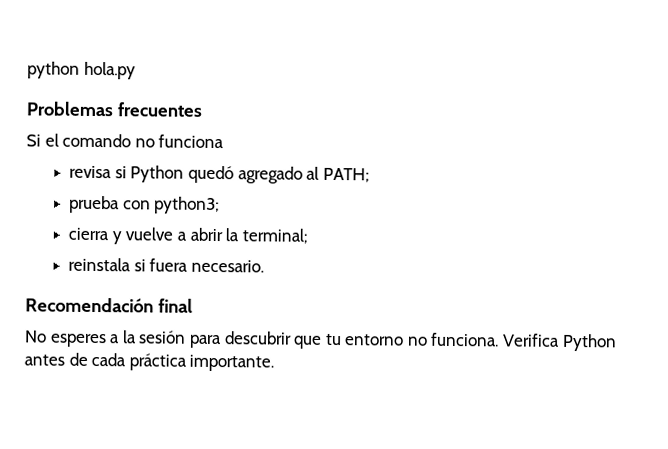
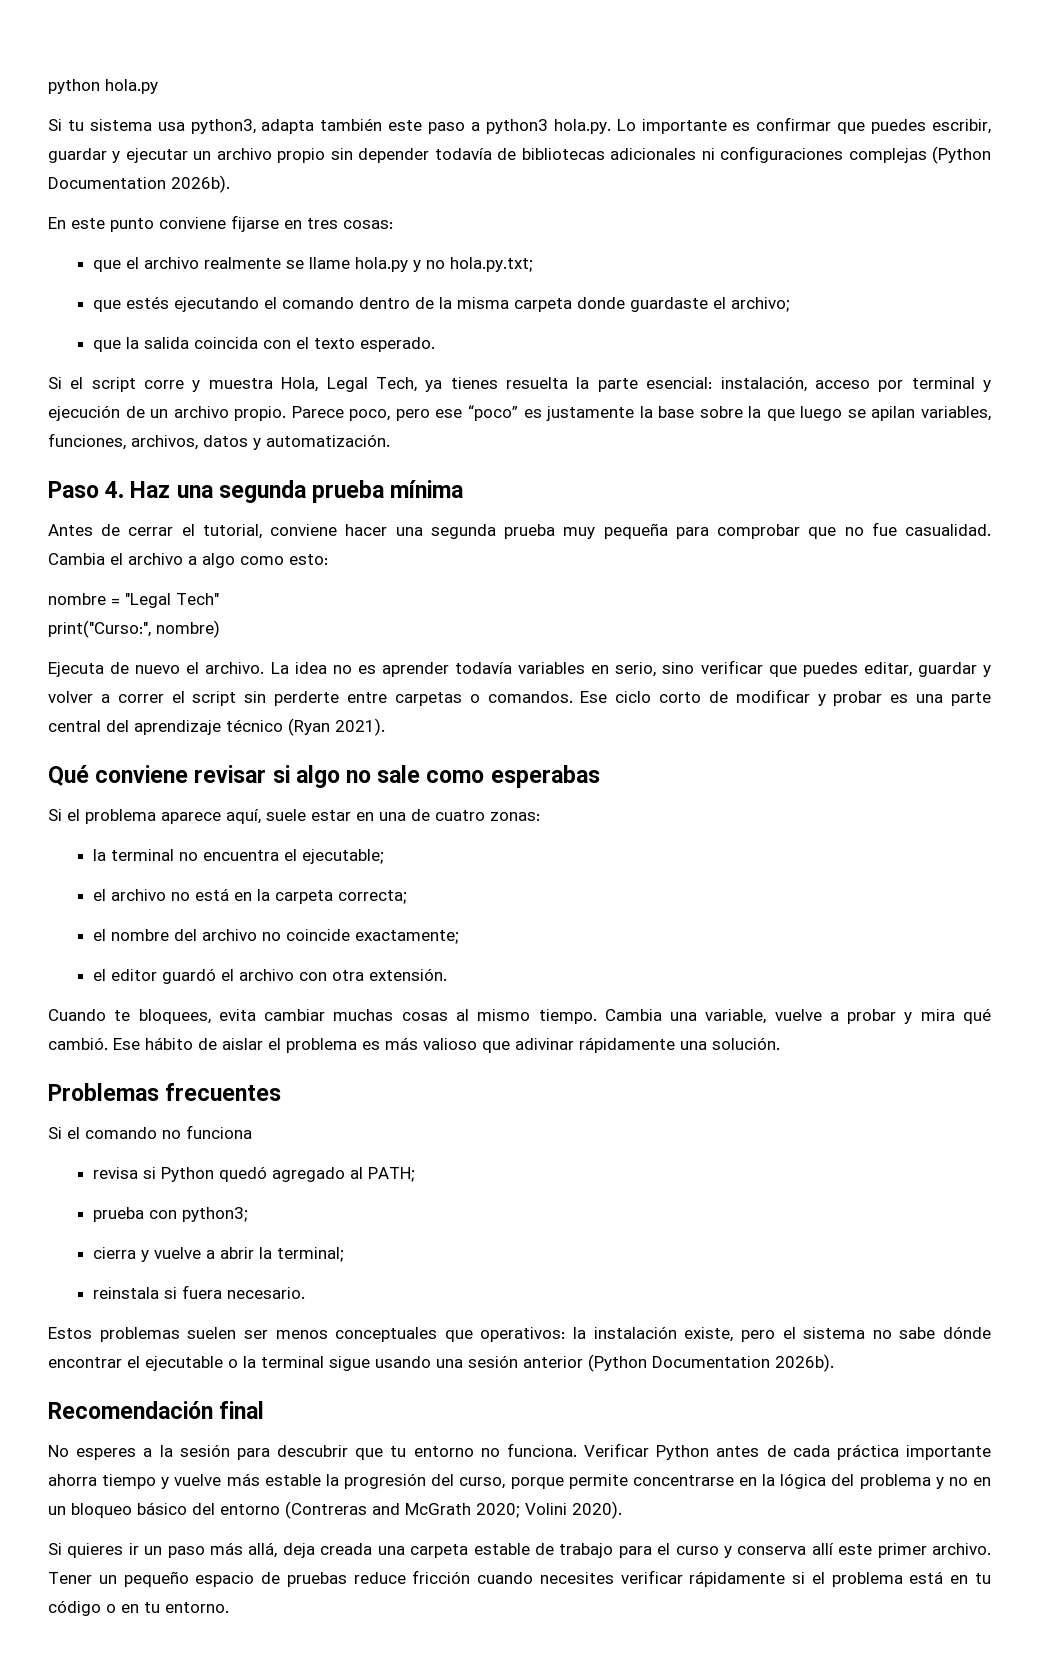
(136, 70) none -> [48,117,992,134] [48,146,991,164] [48,175,230,193] [48,215,393,232] [93,257,534,272] [93,296,791,312] [93,337,436,352] [48,376,991,392] [48,405,991,421] [48,433,390,450] [48,480,464,503] [48,522,992,539] [48,553,328,568] [48,593,219,608] [48,620,220,638] [48,660,992,677] [48,689,992,706] [48,718,385,736] [48,765,600,788] [48,809,540,824] [93,849,385,864] [93,888,408,904] [93,929,460,944] [93,968,448,984] [48,1008,992,1024] [48,1037,780,1053] // Si tu sistema usa python3, adapta también este paso a python3 hola.py. Lo importante es confirmar que puedes escribir, guardar y ejecutar un archivo propio sin depender todavía de bibliotecas adicionales ni configuraciones complejas (Python Documentation 2026b). // En este punto conviene fijarse en tres cosas: // que el archivo realmente se llame hola.py y no hola.py.txt; // que estés ejecutando el comando dentro de la misma carpeta donde guardaste el archivo; // que la salida coincida con el texto esperado. // Si el script corre y muestra Hola, Legal Tech, ya tienes resuelta la parte esencial: instalación, acceso por terminal y ejecución de un archivo propio. Parece poco, pero ese “poco” es justamente la base sobre la que luego se apilan variables, funciones, archivos, datos y automatización. // Paso 4. Haz una segunda prueba mínima // Antes de cerrar el tutorial, conviene hacer una segunda prueba muy pequeña para comprobar que no fue casualidad. Cambia el archivo a algo como esto: // nombre = "Legal Tech" // print("Curso:", nombre) // Ejecuta de nuevo el archivo. La idea no es aprender todavía variables en serio, sino verificar que puedes editar, guardar y volver a correr el script sin perderte entre carpetas o comandos. Ese ciclo corto de modificar y probar es una parte central del aprendizaje técnico (Ryan 2021). // Qué conviene revisar si algo no sale como esperabas // Si el problema aparece aquí, suele estar en una de cuatro zonas: // la terminal no encuentra el ejecutable; // el archivo no está en la carpeta correcta; // el nombre del archivo no coincide exactamente; // el editor guardó el archivo con otra extensión. // Cuando te bloquees, evita cambiar muchas cosas al mismo tiempo. Cambia una variable, vuelve a probar y mira qué cambió. Ese hábito de aislar el problema es más valioso que adivinar rápidamente una solución.
(265, 266) none -> [48,1326,991,1342] [48,1354,834,1372] // Estos problemas suelen ser menos conceptuales que operativos: la instalación existe, pero el sistema no sabe dónde encontrar el ejecutable o la terminal sigue usando una sesión anterior (Python Documentation 2026b).
[502,333,561,347] Verifica -> [584,1443,650,1457] Verificar
[189,354,275,372] importante. -> [905,1445,991,1460] [48,1473,991,1489] [48,1501,622,1519] [48,1542,991,1558] [48,1570,991,1587] [48,1600,229,1616] importante ahorra tiempo y vuelve más estable la progresión del curso, porque permite concentrarse en la lógica del problema y no en un bloqueo básico del entorno (Contreras and McGrath 2020; Volini 2020). // Si quieres ir un paso más allá, deja creada una carpeta estable de trabajo para el curso y conserva allí este primer archivo. Tener un pequeño espacio de pruebas reduce fricción cuando necesites verificar rápidamente si el problema está en tu código o en tu entorno.

